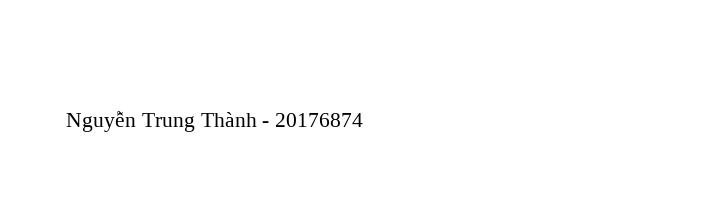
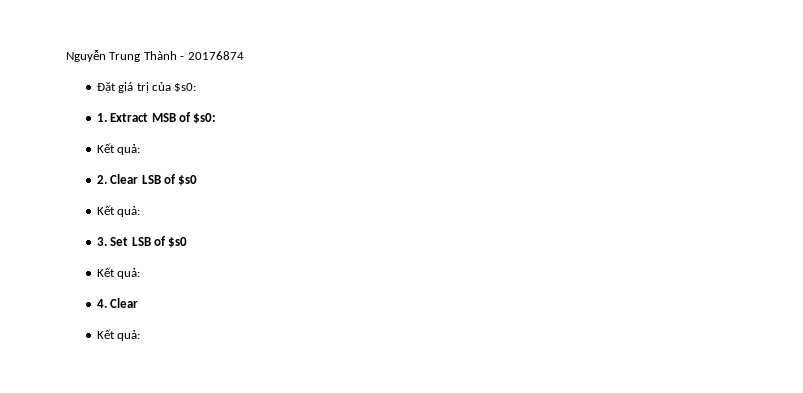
(364, 120) none -> [96,82,197,93] [96,112,217,124] [96,143,141,155] [96,174,198,186] [96,205,141,217] [96,236,188,248] [96,267,141,279] [96,298,139,308] [96,329,141,341] // Đặt giá trị của $s0: // 1. Extract MSB of $s0: // Kết quả: // 2. Clear LSB of $s0 // Kết quả: // 3. Set LSB of $s0 // Kết quả: // 4. Clear // Kết quả:

